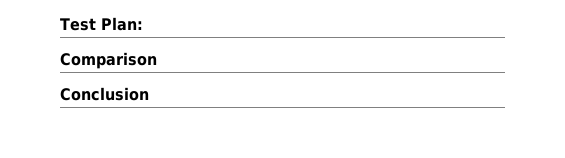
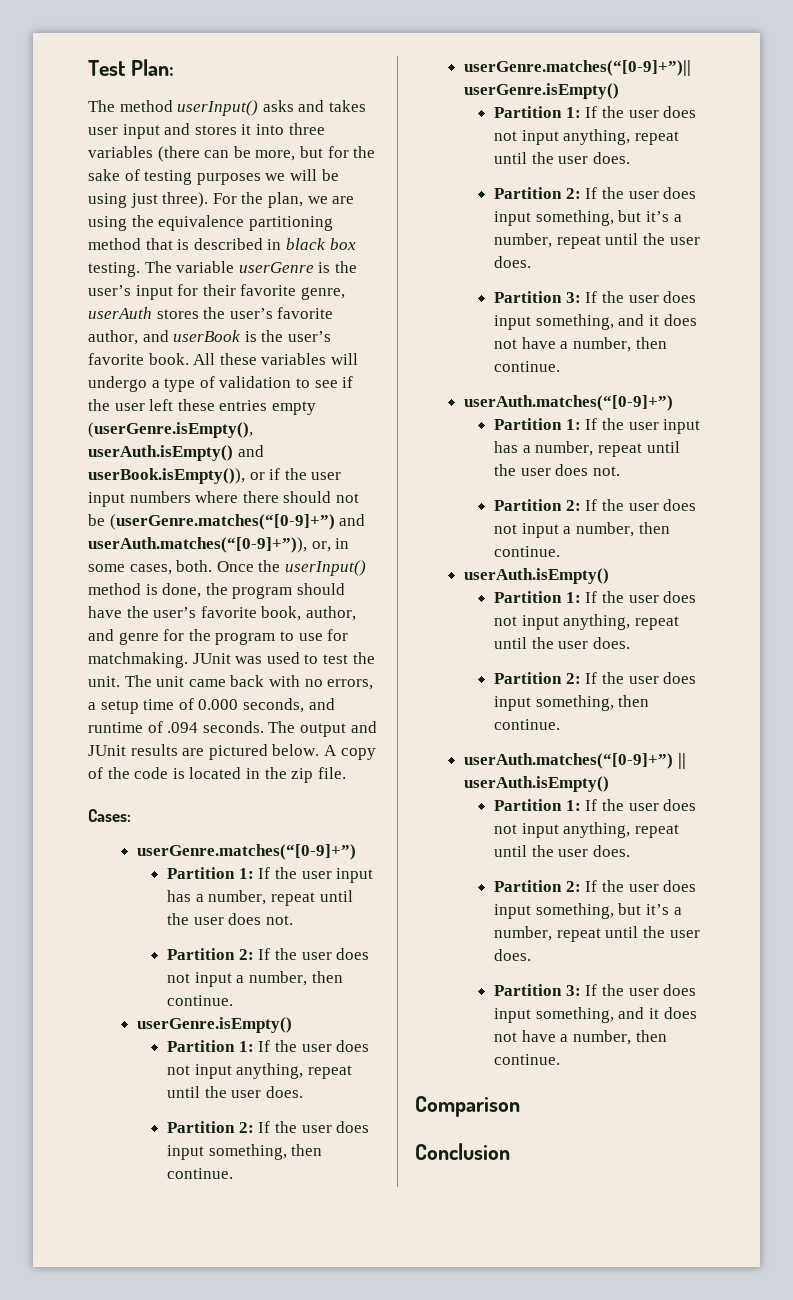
(143, 24) none -> [88,100,366,116] [88,123,325,139] [88,146,376,162] [88,169,339,185] [88,192,355,208] [88,215,333,231] [88,238,356,250] [88,261,357,277] [88,284,345,300] [88,307,334,319] [88,330,331,345] [88,353,358,365] [88,376,354,392] [88,399,316,415] [88,422,253,438] [88,445,264,461] [88,468,342,484] [88,491,359,507] [88,514,366,530] [88,537,350,553] [88,560,366,576] [88,583,345,599] [88,606,356,621] [88,629,349,645] [88,652,375,668] [88,675,374,690] [88,698,335,714] [88,721,377,737] [88,744,376,760] [88,767,346,783] [88,809,131,822] [137,844,357,860] [167,867,374,883] [167,890,353,906] [167,913,294,925] [167,948,370,960] [167,971,343,987] [167,995,234,1006] [137,1017,293,1033] [167,1040,370,1052] [167,1063,353,1079] [167,1086,304,1098] [167,1121,370,1133] [167,1144,323,1160] [167,1168,234,1179] [464,60,692,76] [464,83,620,99] [494,106,697,118] [494,129,680,145] [494,152,631,164] [494,187,697,199] [494,210,682,226] [494,233,700,249] [494,256,532,268] [494,291,697,303] [494,314,697,330] [494,337,667,352] [494,361,561,372] [464,395,674,411] [494,418,701,434] [494,441,680,457] [494,464,621,476] [494,499,697,511] [494,522,670,538] [494,546,561,557] [464,568,610,584] [494,591,697,603] [494,614,680,630] [494,637,631,649] [494,672,697,684] [494,695,650,711] [494,719,561,730] [464,753,686,769] [464,776,610,792] [494,799,697,811] [494,822,680,838] [494,845,631,857] [494,880,697,892] [494,903,682,919] [494,926,700,942] [494,949,532,961] [494,984,697,996] [494,1007,697,1023] [494,1030,667,1045] [494,1054,561,1065] // The method userInput() asks and takes user input and stores it into three variables (there can be more, but for the sake of testing purposes we will be using just three). For the plan, we are using the equivalence partitioning method that is described in black box testing. The variable userGenre is the user’s input for their favorite genre, userAuth stores the user’s favorite author, and userBook is the user’s favorite book. All these variables will undergo a type of validation to see if the user left these entries empty (userGenre.isEmpty(), userAuth.isEmpty() and userBook.isEmpty()), or if the user input numbers where there should not be (userGenre.matches(“[0-9]+”) and userAuth.matches(“[0-9]+”)), or, in some cases, both. Once the userInput() method is done, the program should have the user’s favorite book, author, and genre for the program to use for matchmaking. JUnit was used to test the unit. The unit came back with no errors, a setup time of 0.000 seconds, and runtime of .094 seconds. The output and JUnit results are pictured below. A copy of the code is located in the zip file. // Cases: // userGenre.matches(“[0-9]+”) // Partition 1: If the user input has a number, repeat until the user does not. // Partition 2: If the user does not input a number, then continue. // userGenre.isEmpty() // Partition 1: If the user does not input anything, repeat until the user does. // Partition 2: If the user does input something, then continue. // userGenre.matches(“[0-9]+”)|| userGenre.isEmpty() // Partition 1: If the user does not input anything, repeat until the user does. // Partition 2: If the user does input something, but it’s a number, repeat until the user does. // Partition 3: If the user does input something, and it does not have a number, then continue. // userAuth.matches(“[0-9]+”) // Partition 1: If the user input has a number, repeat until the user does not. // Partition 2: If the user does not input a number, then continue. // userAuth.isEmpty() // Partition 1: If the user does not input anything, repeat until the user does. // Partition 2: If the user does input something, then continue. // userAuth.matches(“[0-9]+”) || userAuth.isEmpty() // Partition 1: If the user does not input anything, repeat until the user does. // Partition 2: If the user does input something, but it’s a number, repeat until the user does. // Partition 3: If the user does input something, and it does not have a number, then continue.

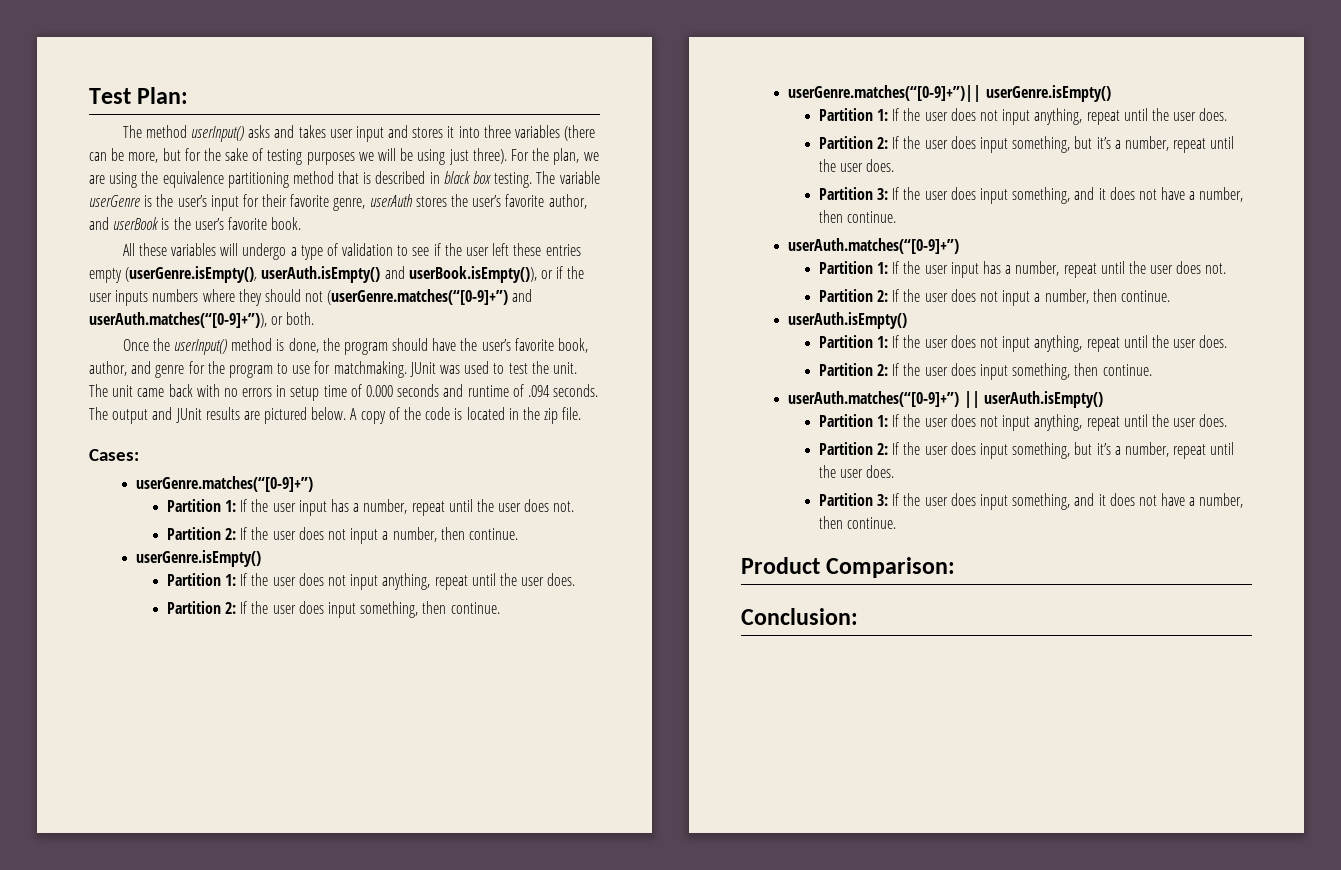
(189, 359) none -> (302, 223) //
[88,492,125,507] input -> [115,290,149,306] inputs
[242,491,279,503] there -> [238,289,262,306] they
[88,514,105,526] be -> (324, 296) none
[311,538,350,552] [88,564,172,575] or, in some cases, -> [271,316,284,325] or
(213, 566) none -> (315, 318) //
[327,679,374,690] [88,702,96,710] errors, a -> [242,385,287,397] errors in
[242,698,304,713] seconds, -> [397,384,440,397] seconds
[415,1096,520,1117] [415,1143,510,1160] Comparison // Conclusion -> [741,557,956,578] [741,608,858,625] Product Comparison: // Conclusion:

